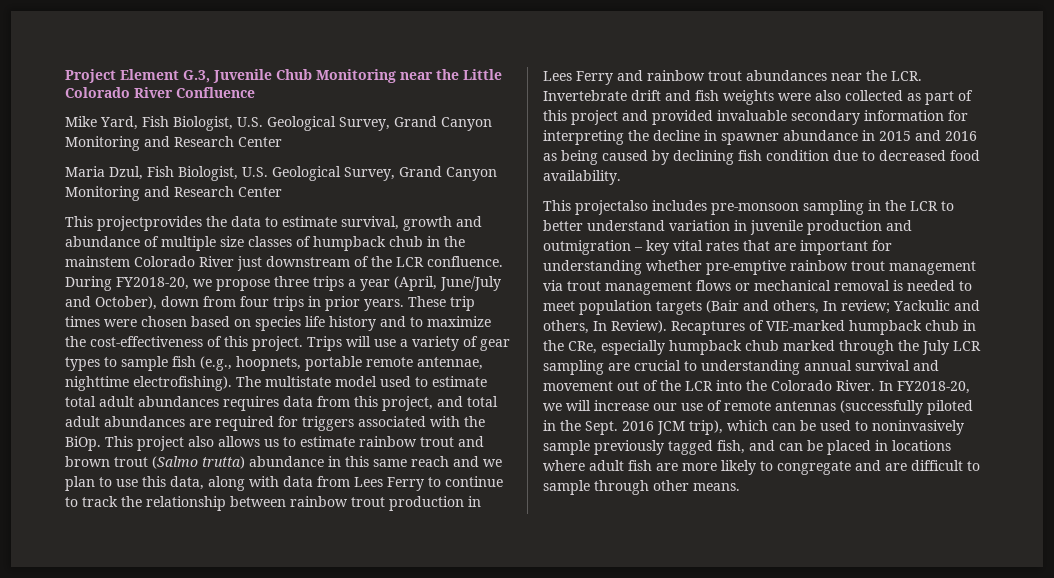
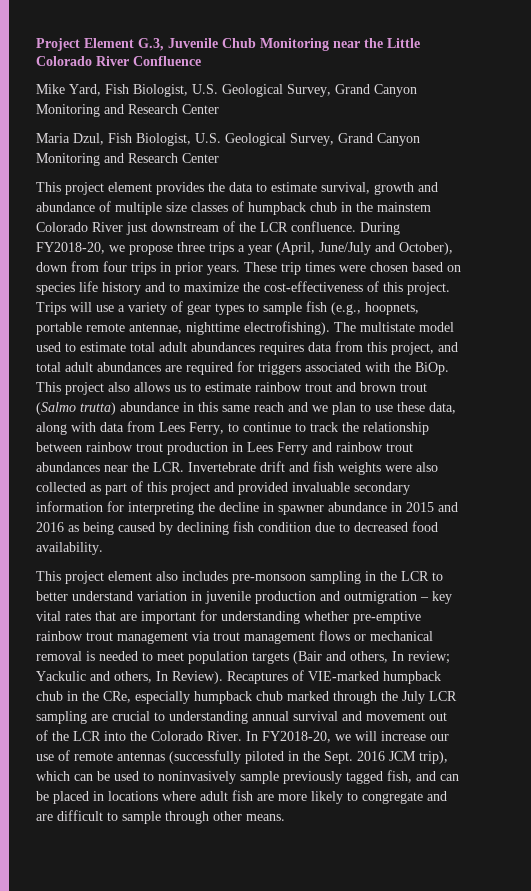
[97,216,202,231] projectprovides -> [65,182,204,195] project element provides
[142,476,166,487] this -> [397,402,425,412] these
[387,477,424,491] Ferry -> [189,422,224,435] Ferry,
[575,200,648,215] projectalso -> [65,571,178,584] project element also

